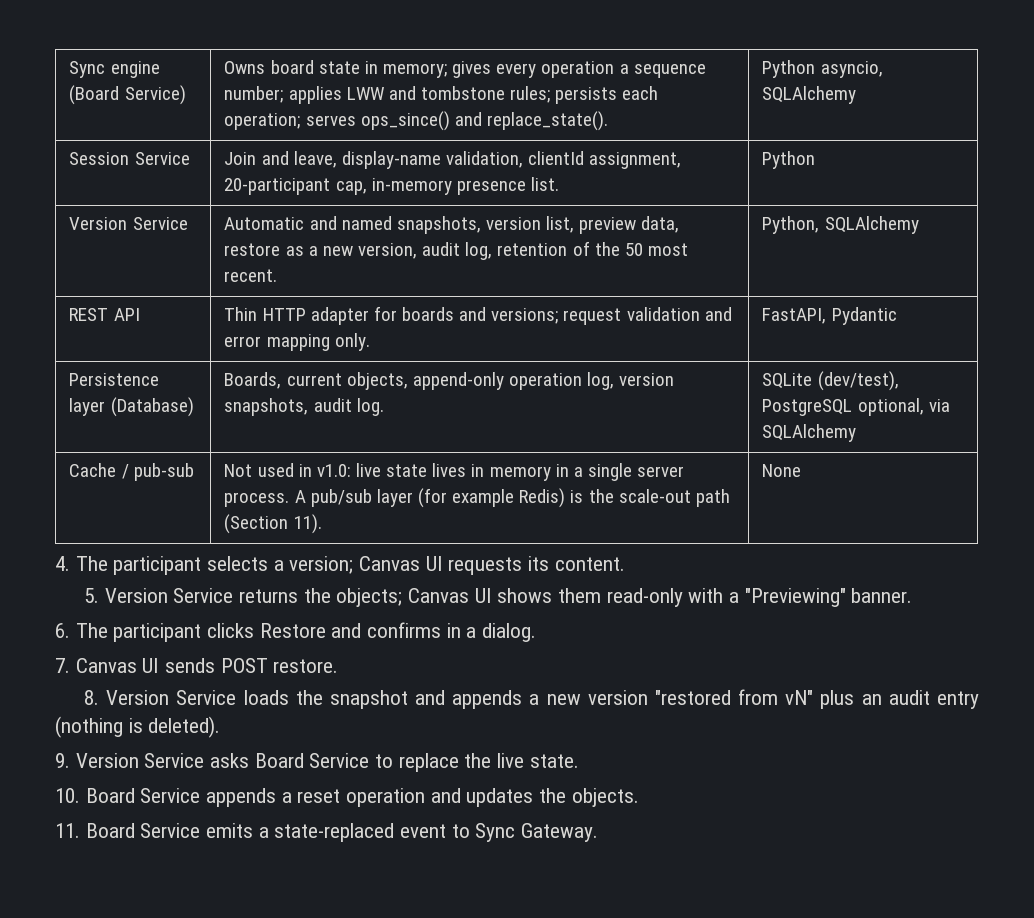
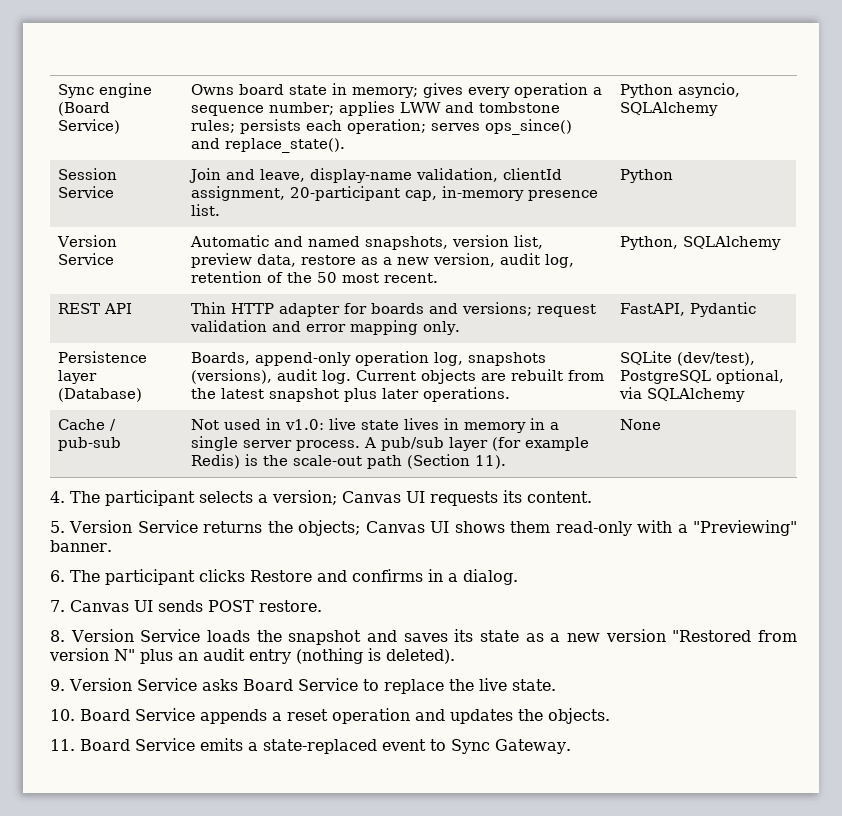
[286,372,408,390] current objects, -> (250, 358) none
[619,373,675,386] [224,398,309,416] version snapshots, -> [467,352,546,366] [190,369,272,384] snapshots (versions),
(384, 407) none -> [355,369,604,384] [190,387,510,402] Current objects are rebuilt from the latest snapshot plus later operations.
[452,689,814,709] appends a new version "restored from vN" -> [403,629,797,642] [49,648,135,661] saves its state as a new version "Restored from version N"

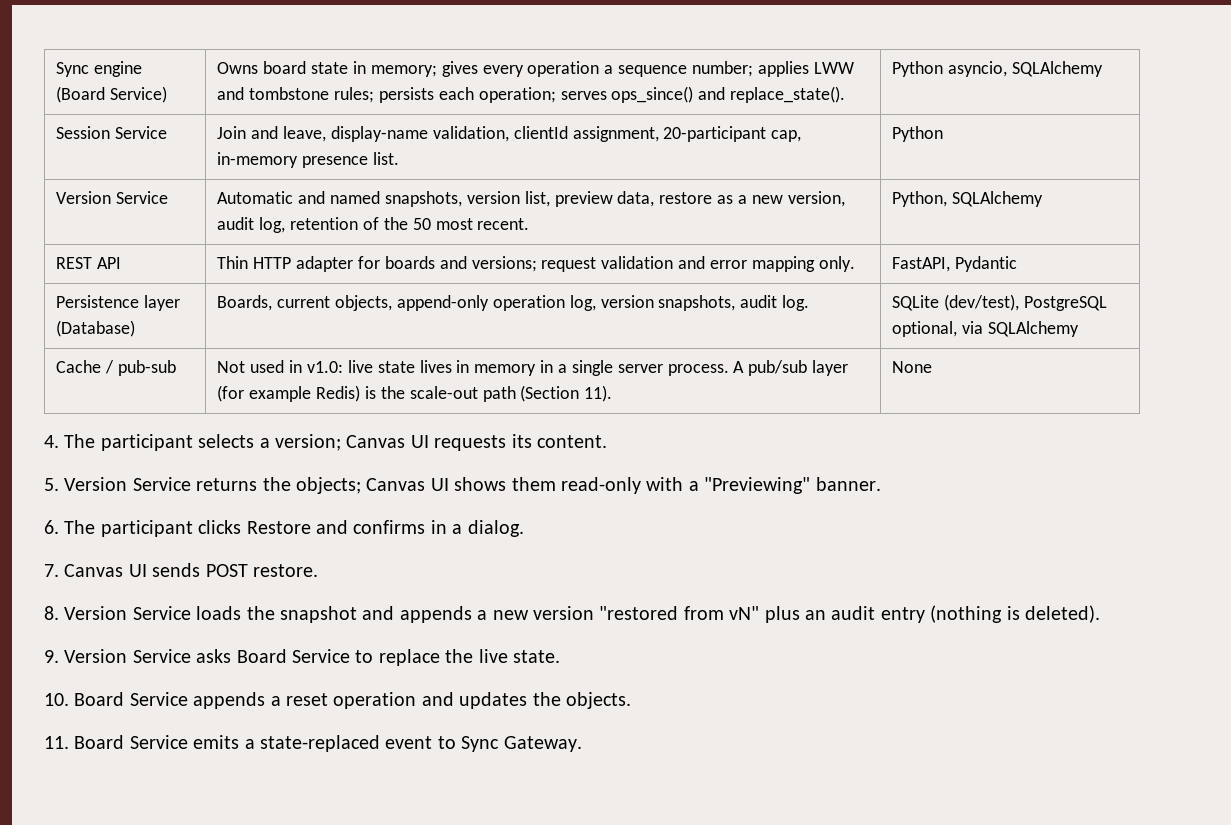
(250, 358) none -> [277,295,393,311] current objects,
[467,352,546,366] [190,369,272,384] snapshots (versions), -> [600,295,736,311] version snapshots,
[355,369,604,384] [190,387,510,402] Current objects are rebuilt from the latest snapshot plus later operations. -> (810, 303) none
[403,629,797,642] [49,648,135,661] saves its state as a new version "Restored from version N" -> [399,606,760,623] appends a new version "restored from vN"

